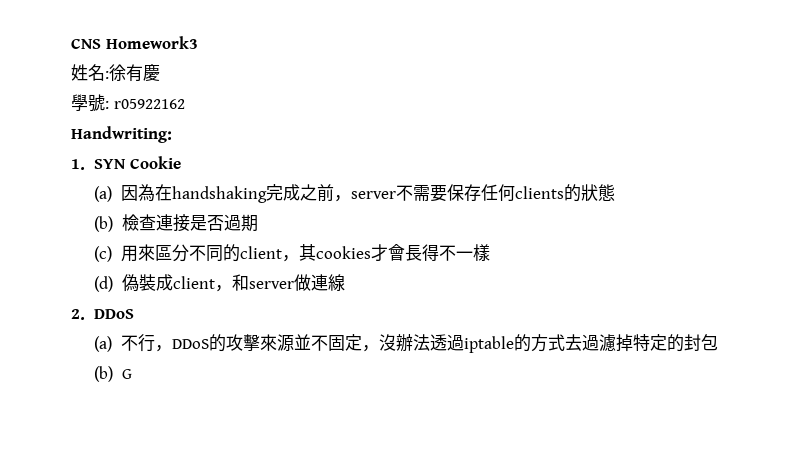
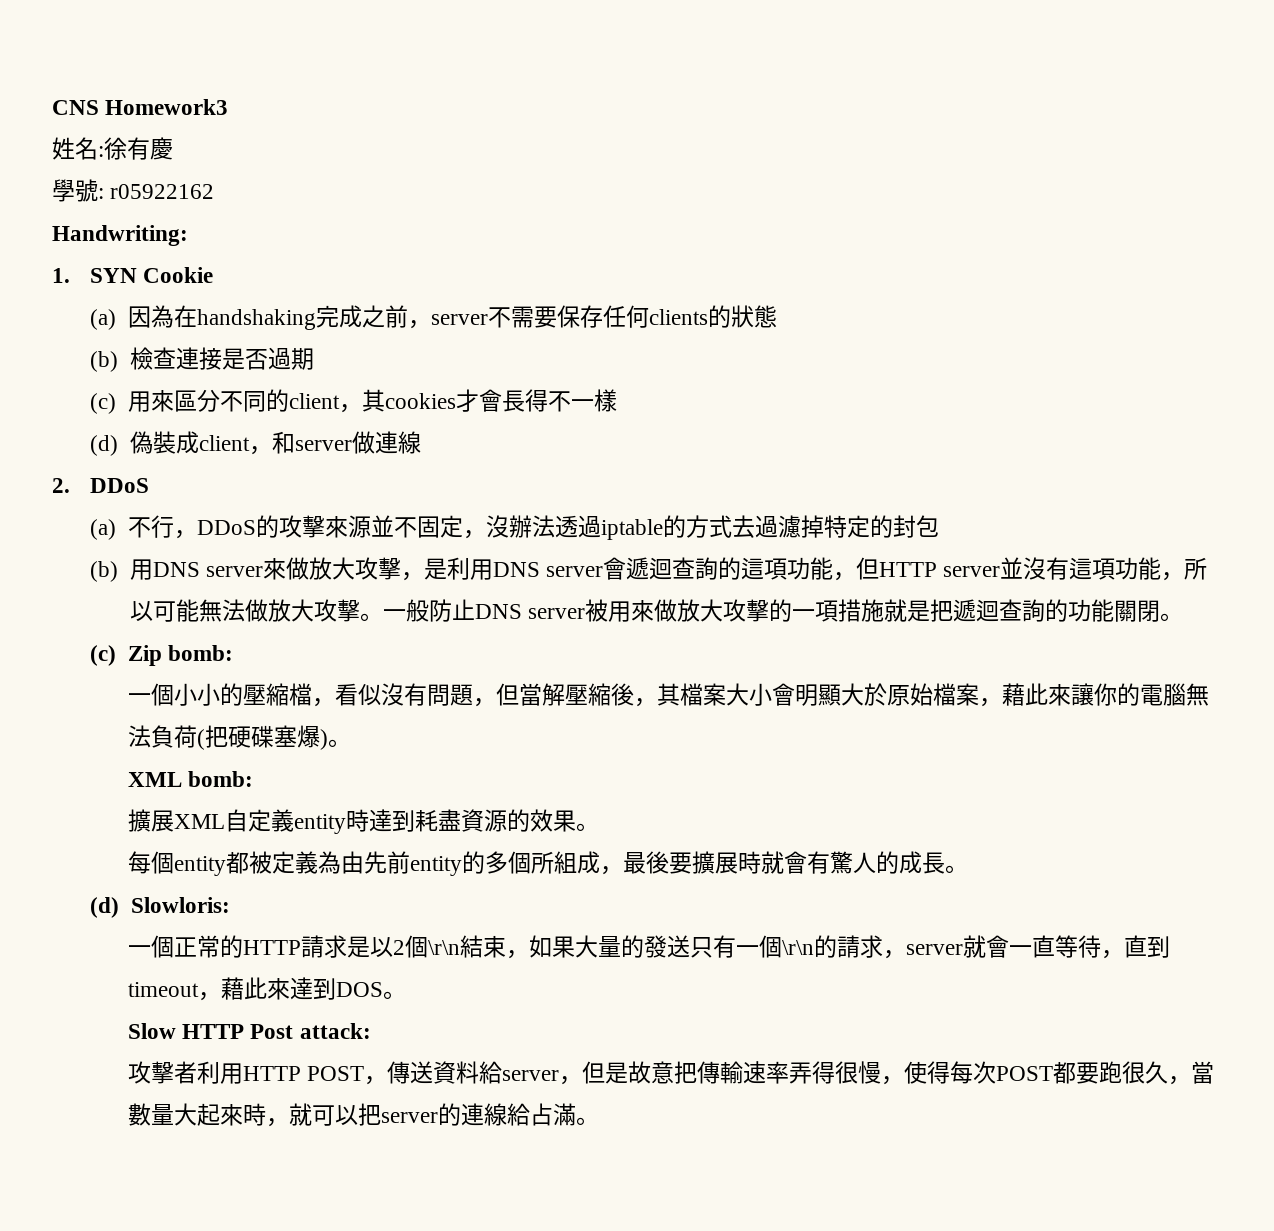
[121,369,132,379] G -> [129,557,1208,581] [129,599,1183,622] [90,645,234,666] [128,683,1210,707] [128,725,352,750] [128,771,254,787] [128,809,600,834] [128,851,969,876] [90,897,230,918] [128,935,1171,959] [128,977,407,1001] [128,1023,371,1039] [128,1061,1215,1085] [128,1103,600,1127] 用DNS server來做放大攻擊，是利用DNS server會遞迴查詢的這項功能，但HTTP server並沒有這項功能，所以可能無法做放大攻擊。一般防止DNS server被用來做放大攻擊的一項措施就是把遞迴查詢的功能關閉。 // (c) Zip bomb: // 一個小小的壓縮檔，看似沒有問題，但當解壓縮後，其檔案大小會明顯大於原始檔案，藉此來讓你的電腦無法負荷(把硬碟塞爆)。 // XML bomb: // 擴展XML自定義entity時達到耗盡資源的效果。 // 每個entity都被定義為由先前entity的多個所組成，最後要擴展時就會有驚人的成長。 // (d) Slowloris: // 一個正常的HTTP請求是以2個\r\n結束，如果大量的發送只有一個\r\n的請求，server就會一直等待，直到timeout，藉此來達到DOS。 // Slow HTTP Post attack: // 攻擊者利用HTTP POST，傳送資料給server，但是故意把傳輸速率弄得很慢，使得每次POST都要跑很久，當數量大起來時，就可以把server的連線給占滿。

